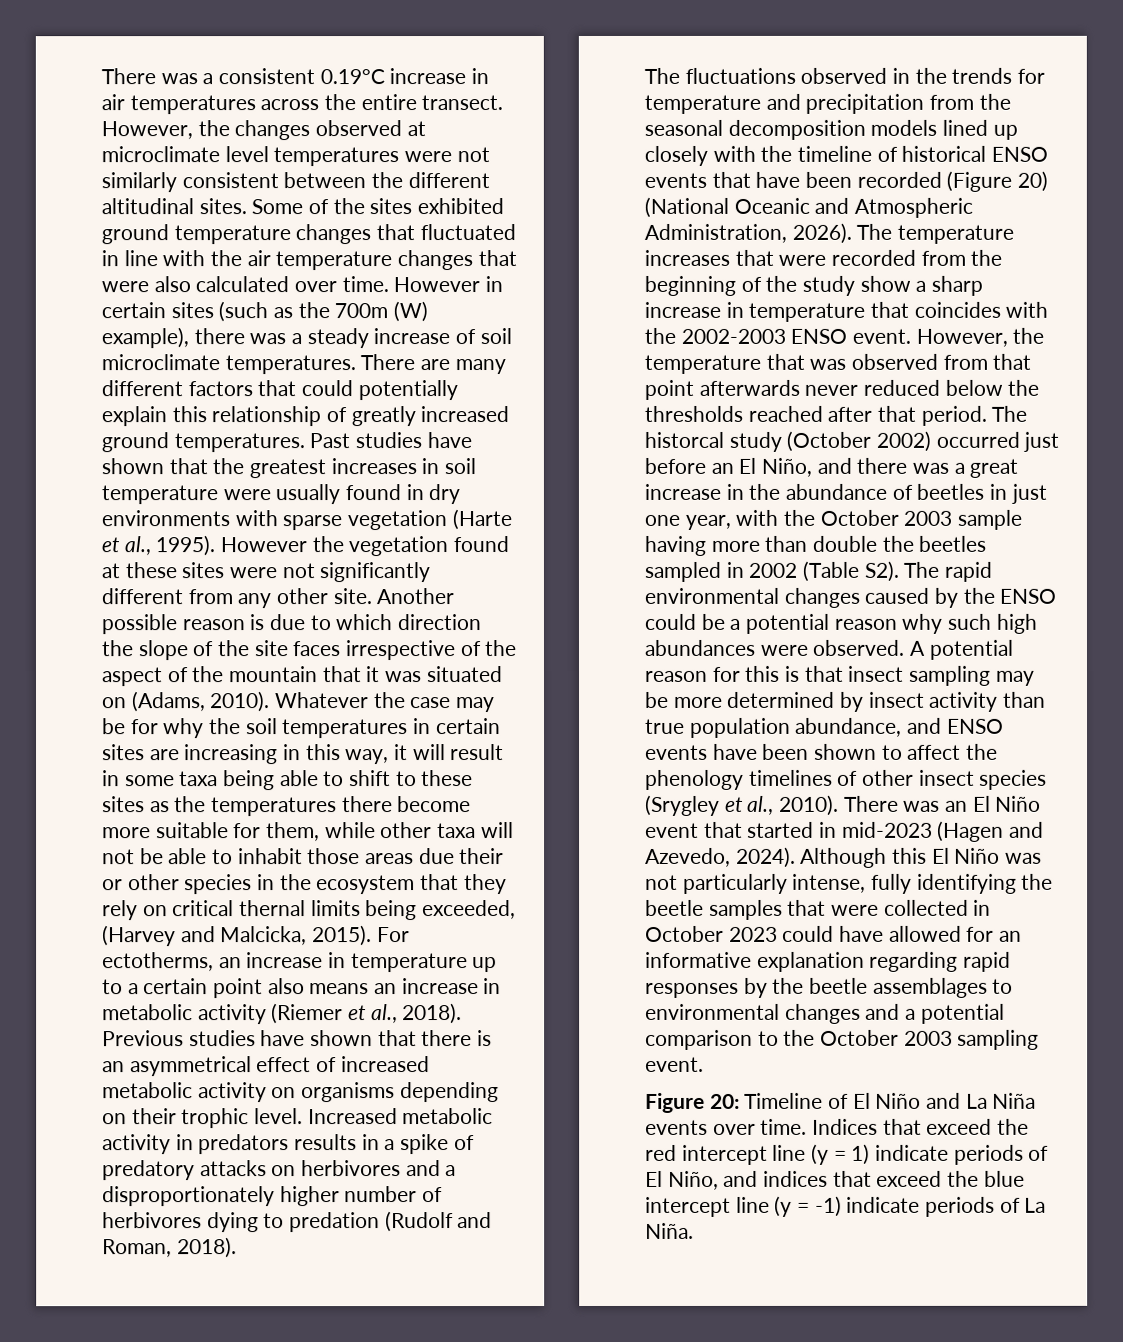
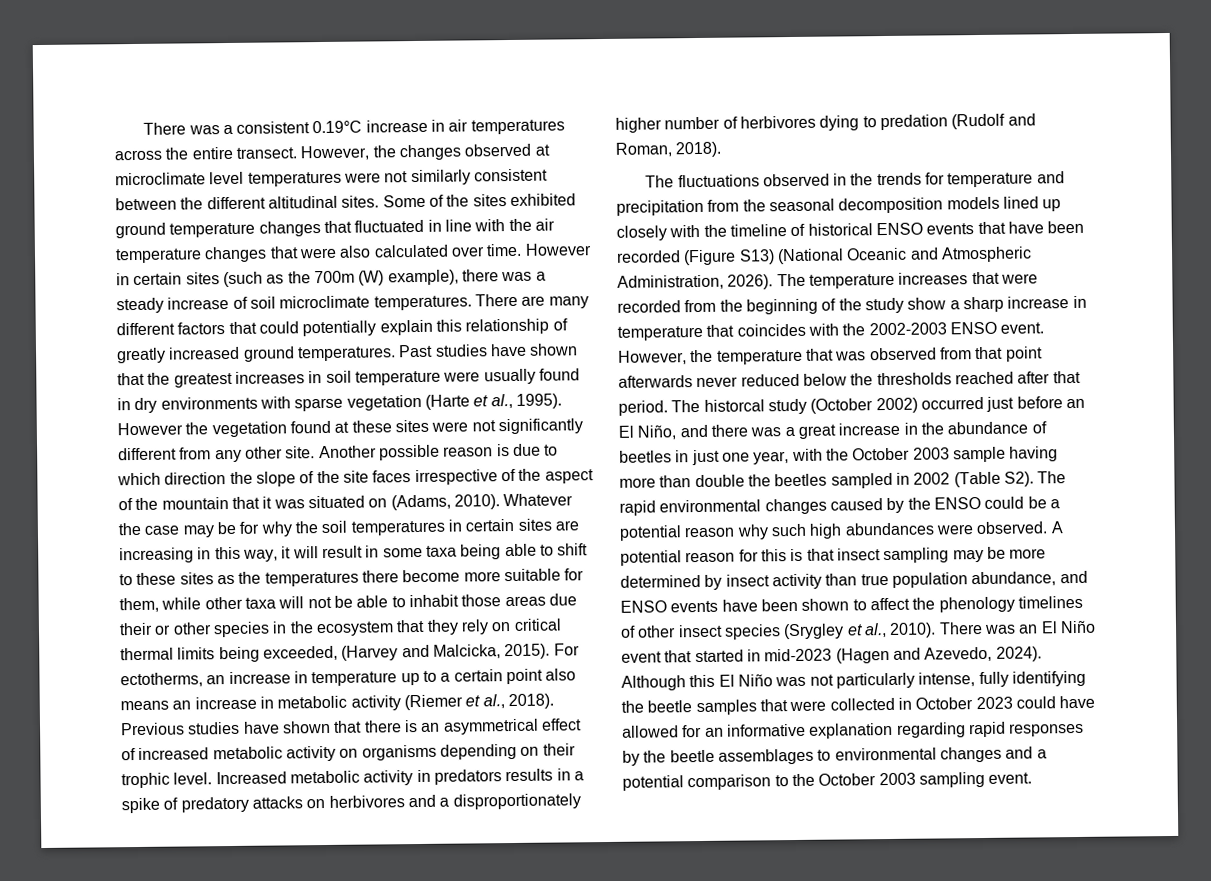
[239,900,307,917] thernal -> [120,647,174,661] thermal
[1017,170,1049,192] 20) -> [738,249,775,265] S13)
[645,1092,1037,1113] [645,1118,1030,1135] [645,1143,1050,1165] [645,1170,1025,1190] [645,1195,1047,1217] [645,1222,694,1239] // Figure 20: Timeline of El Niño and La Niña events over time. Indices that exceed the red intercept line (y = 1) indicate periods of El Niño, and indices that exceed the blue intercept line (y = -1) indicate periods of La Niña. -> (1033, 778) none

